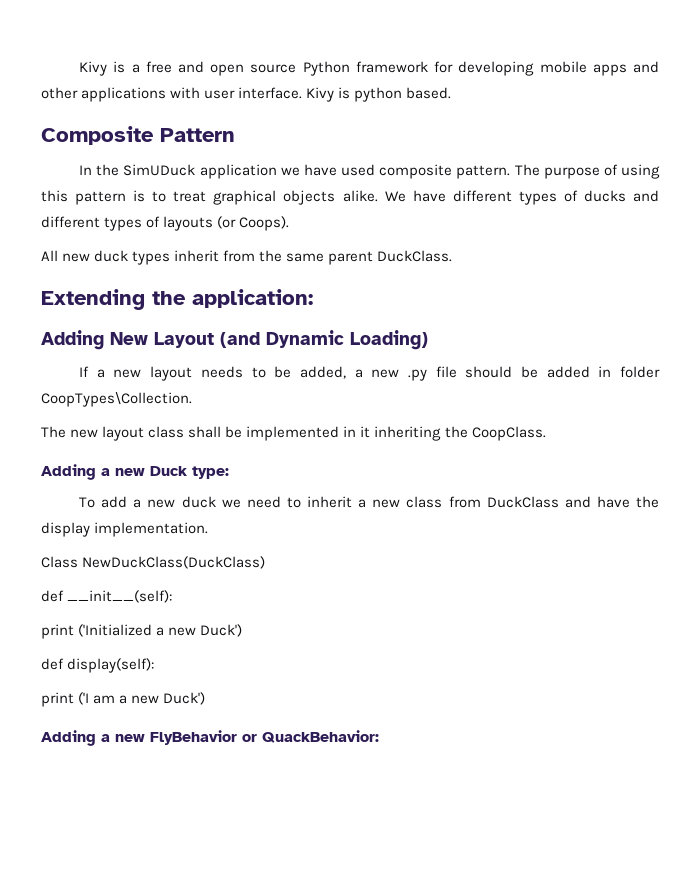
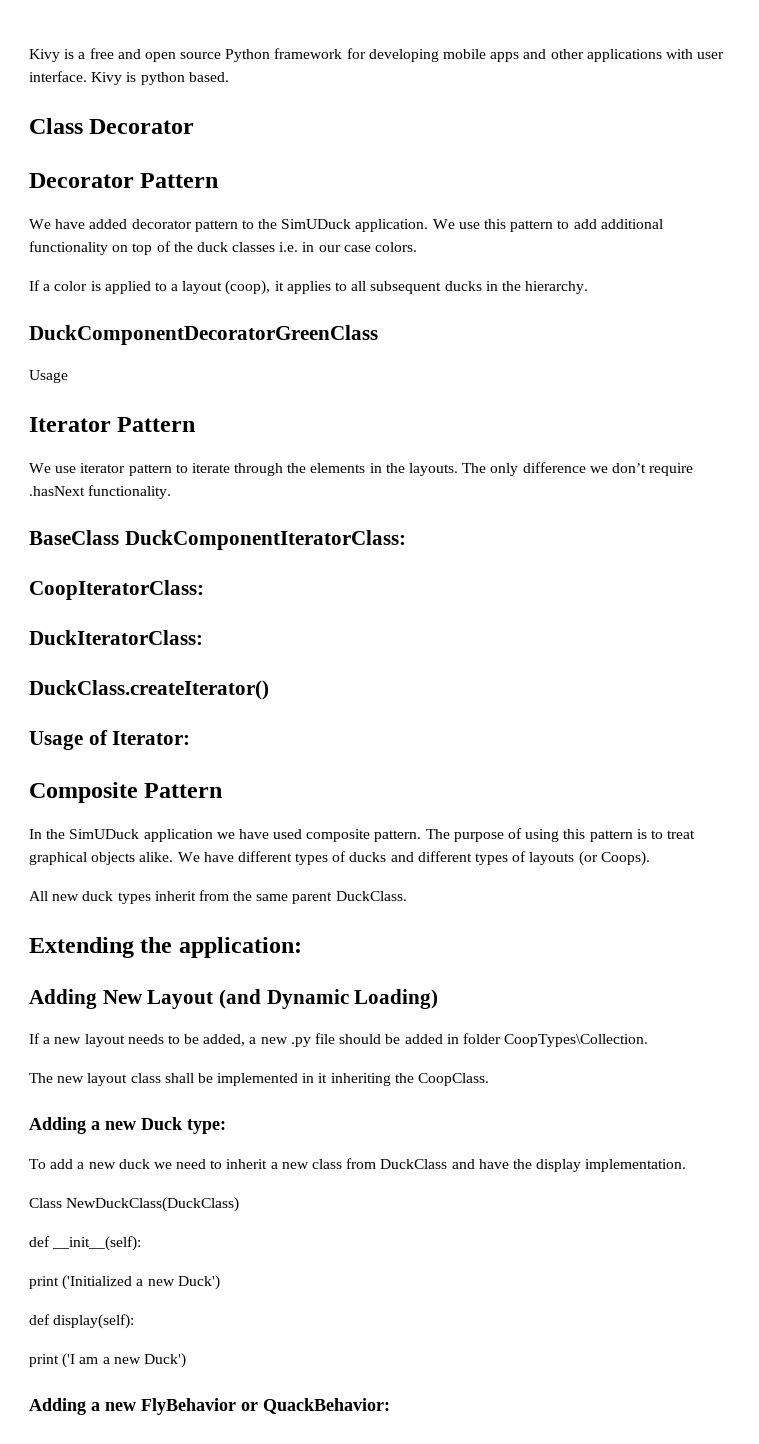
(452, 93) none -> [29,118,195,134] [29,173,219,188] [29,219,663,232] [29,241,418,255] [29,280,589,295] [29,325,378,345] [29,370,68,383] [29,417,196,432] [29,462,694,476] [29,485,172,499] [29,530,406,550] [29,580,204,600] [29,630,203,645] [29,680,269,700] [29,730,191,750] // Class Decorator // Decorator Pattern // We have added decorator pattern to the SimUDuck application. We use this pattern to add additional functionality on top of the duck classes i.e. in our case colors. // If a color is applied to a layout (coop), it applies to all subsequent ducks in the hierarchy. // DuckComponentDecoratorGreenClass // Usage // Iterator Pattern // We use iterator pattern to iterate through the elements in the layouts. The only difference we don’t require .hasNext functionality. // BaseClass DuckComponentIteratorClass: // CoopIteratorClass: // DuckIteratorClass: // DuckClass.createIterator() // Usage of Iterator:

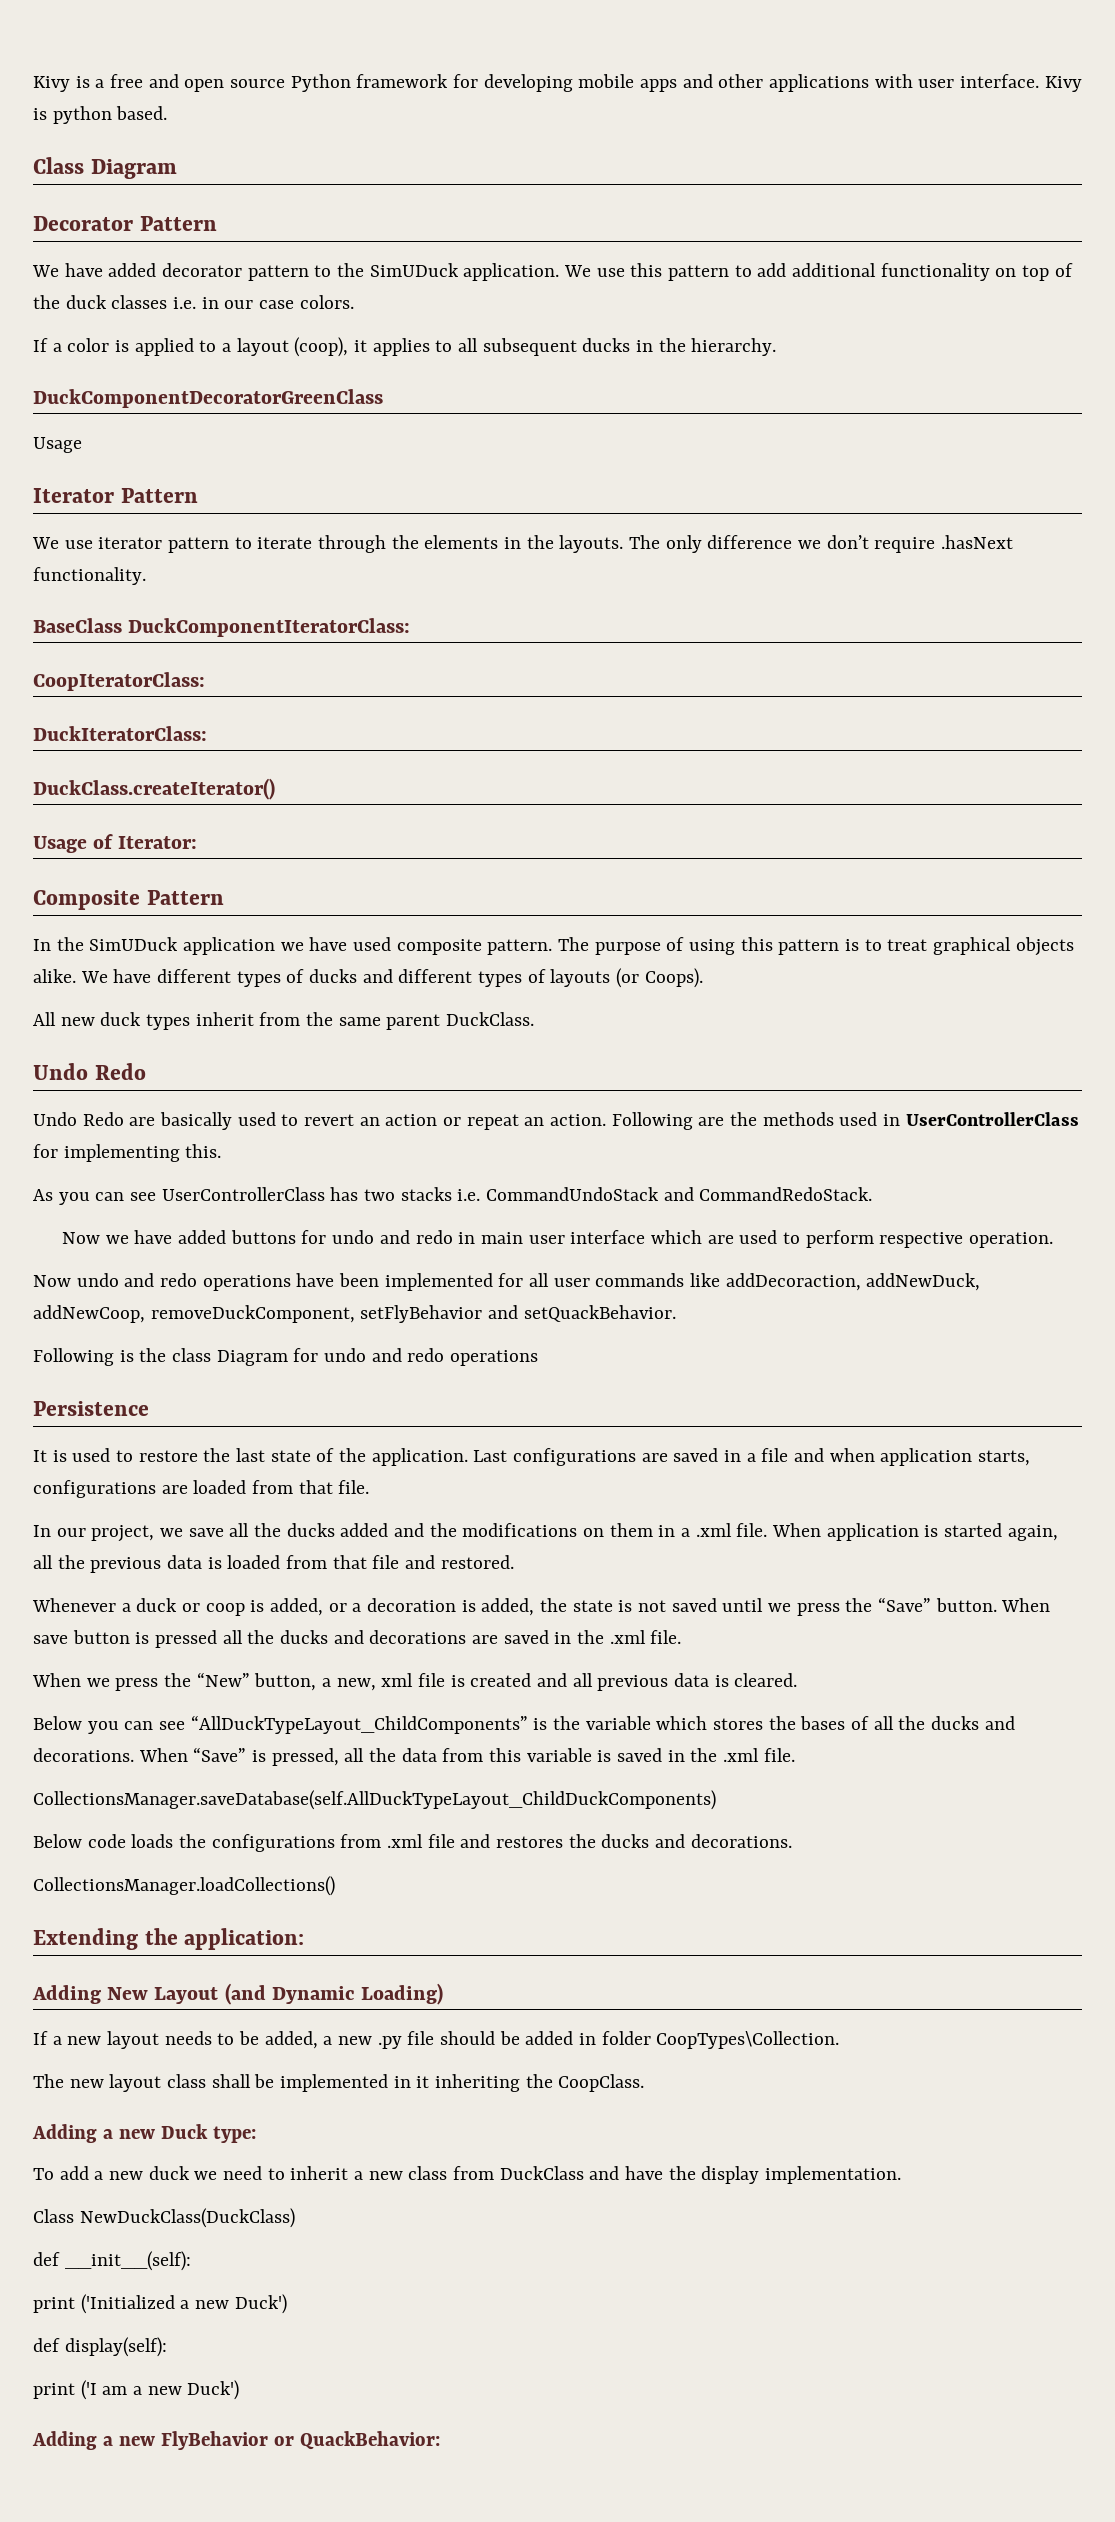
[89,119,195,134] Decorator -> [90,159,177,179] Diagram
(407, 896) none -> [33,1063,146,1080] [33,1112,1079,1130] [33,1144,222,1162] [33,1187,873,1205] [62,1230,1053,1248] [33,1273,981,1291] [33,1305,676,1323] [33,1348,539,1366] [33,1401,149,1416] [33,1448,1031,1466] [33,1480,370,1498] [33,1523,1058,1542] [33,1555,514,1573] [32,1597,1051,1616] [33,1630,682,1648] [32,1672,798,1691] [33,1715,1015,1734] [33,1747,795,1766] [33,1790,716,1810] [33,1834,792,1852] [33,1876,335,1896] // Undo Redo // Undo Redo are basically used to revert an action or repeat an action. Following are the methods used in UserControllerClass for implementing this. // As you can see UserControllerClass has two stacks i.e. CommandUndoStack and CommandRedoStack. // Now we have added buttons for undo and redo in main user interface which are used to perform respective operation. // Now undo and redo operations have been implemented for all user commands like addDecoraction, addNewDuck, addNewCoop, removeDuckComponent, setFlyBehavior and setQuackBehavior. // Following is the class Diagram for undo and redo operations // Persistence // It is used to restore the last state of the application. Last configurations are saved in a file and when application starts, configurations are loaded from that file. // In our project, we save all the ducks added and the modifications on them in a .xml file. When application is started again, all the previous data is loaded from that file and restored. // Whenever a duck or coop is added, or a decoration is added, the state is not saved until we press the “Save” button. When save button is pressed all the ducks and decorations are saved in the .xml file. // When we press the “New” button, a new, xml file is created and all previous data is cleared. // Below you can see “AllDuckTypeLayout_ChildComponents” is the variable which stores the bases of all the ducks and decorations. When “Save” is pressed, all the data from this variable is saved in the .xml file. // CollectionsManager.saveDatabase(self.AllDuckTypeLayout_ChildDuckComponents) // Below code loads the configurations from .xml file and restores the ducks and decorations. // CollectionsManager.loadCollections()

